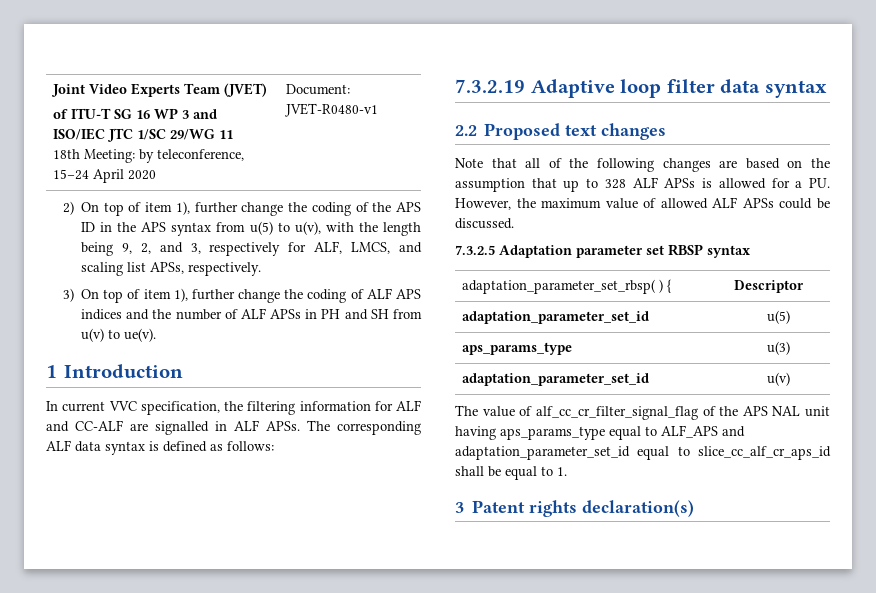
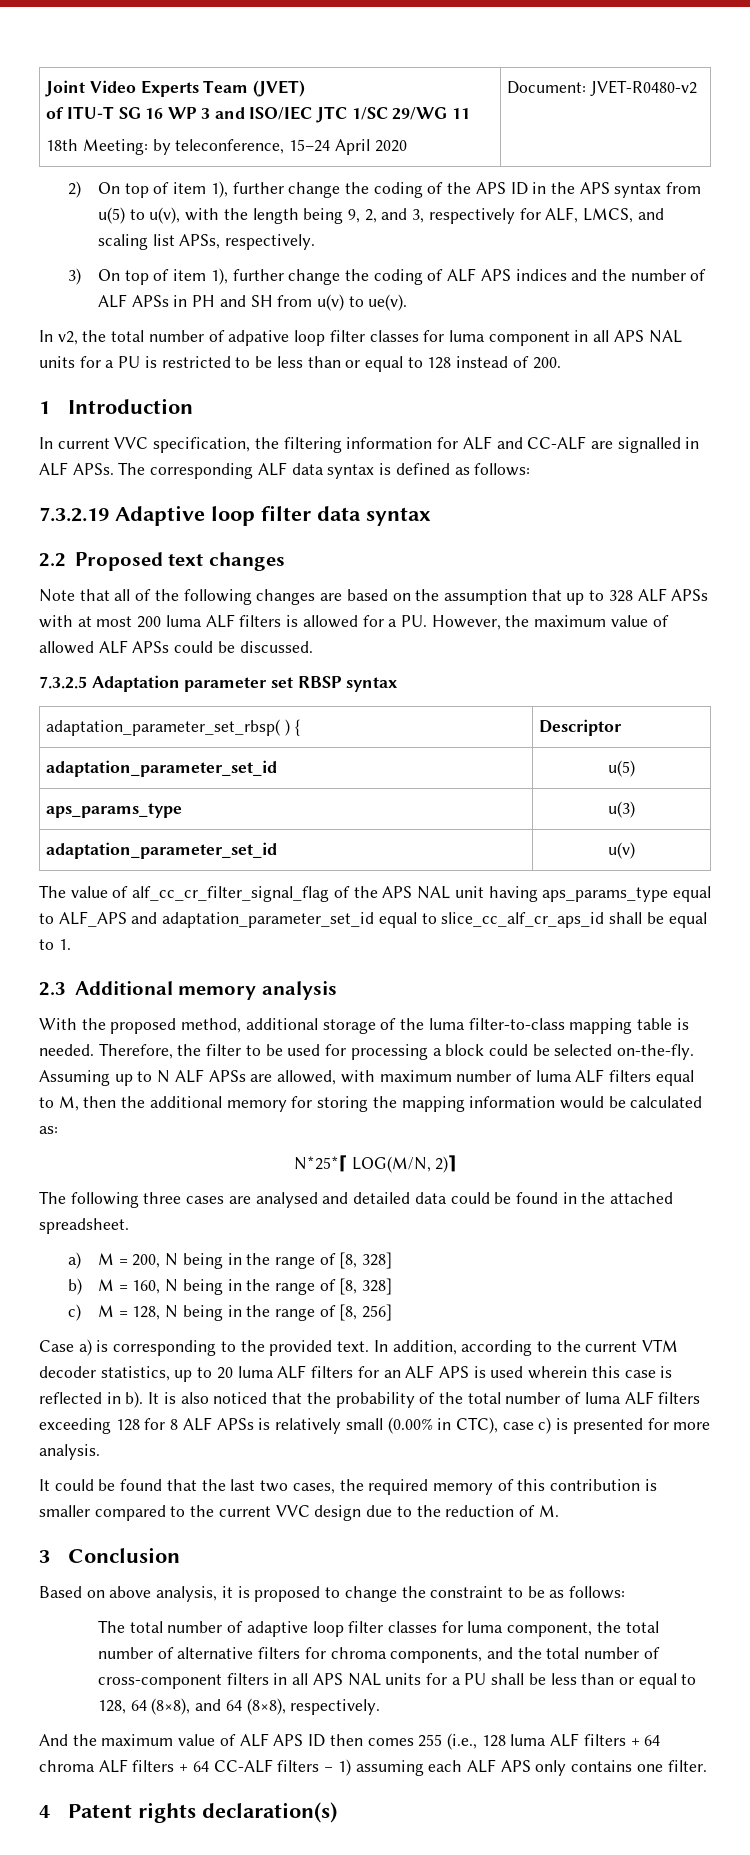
[285,103,379,117] JVET-R0480-v1 -> [589,80,697,96] JVET-R0480-v2
(157, 335) none -> [39,330,682,346] [39,356,561,372] // In v2, the total number of adpative loop filter classes for luma component in all APS NAL units for a PU is restricted to be less than or equal to 128 instead of 200.
(696, 183) none -> [39,614,282,628] with at most 200 luma ALF filters
[455,502,464,513] 3 -> [39,981,337,1000] [39,1018,689,1034] [39,1043,695,1060] [39,1069,694,1086] [39,1096,703,1112] [39,1126,58,1134] [293,1155,457,1173] [39,1191,674,1208] [39,1218,129,1234] [68,1252,393,1269] [68,1278,393,1295] [68,1304,393,1321] [39,1339,679,1356] [39,1365,673,1382] [39,1391,701,1408] [39,1417,711,1434] [39,1444,100,1460] [39,1479,657,1495] [39,1505,559,1521] [39,1547,181,1563] [39,1586,626,1602] [97,1620,659,1637] [97,1647,660,1663] [97,1673,697,1689] [97,1698,381,1715] [39,1733,661,1750] [39,1759,707,1776] [39,1805,50,1818] 2.3 Additional memory analysis // With the proposed method, additional storage of the luma filter-to-class mapping table is needed. Therefore, the filter to be used for processing a block could be selected on-the-fly. Assuming up to N ALF APSs are allowed, with maximum number of luma ALF filters equal to M, then the additional memory for storing the mapping information would be calculated as: // N*25*⌈ LOG(M/N, 2)⌉ // The following three cases are analysed and detailed data could be found in the attached spreadsheet. // a) M = 200, N being in the range of [8, 328] // b) M = 160, N being in the range of [8, 328] // c) M = 128, N being in the range of [8, 256] // Case a) is corresponding to the provided text. In addition, according to the current VTM decoder statistics, up to 20 luma ALF filters for an ALF APS is used wherein this case is reflected in b). It is also noticed that the probability of the total number of luma ALF filters exceeding 128 for 8 ALF APSs is relatively small (0.00% in CTC), case c) is presented for more analysis. // It could be found that the last two cases, the required memory of this contribution is smaller compared to the current VVC design due to the reduction of M. // 3 Conclusion // Based on above analysis, it is proposed to change the constraint to be as follows: // The total number of adaptive loop filter classes for luma component, the total number of alternative filters for chroma components, and the total number of cross-component filters in all APS NAL units for a PU shall be less than or equal to 128, 64 (8×8), and 64 (8×8), respectively. // And the maximum value of ALF APS ID then comes 255 (i.e., 128 luma ALF filters + 64 chroma ALF filters + 64 CC-ALF filters − 1) assuming each ALF APS only contains one filter. // 4

